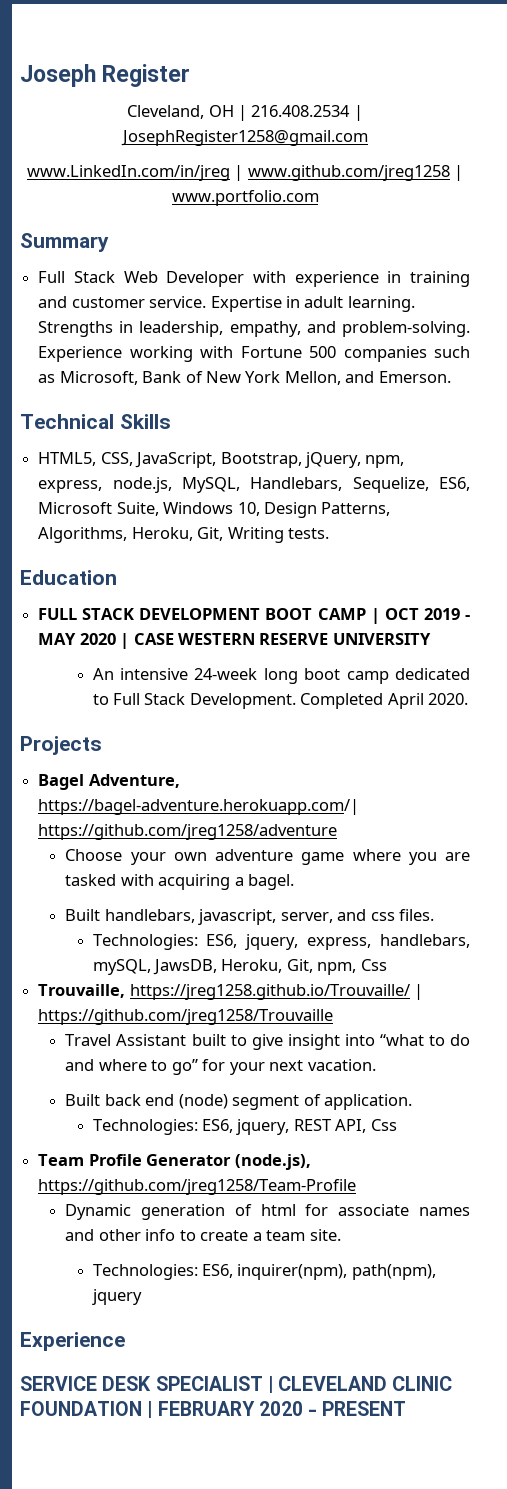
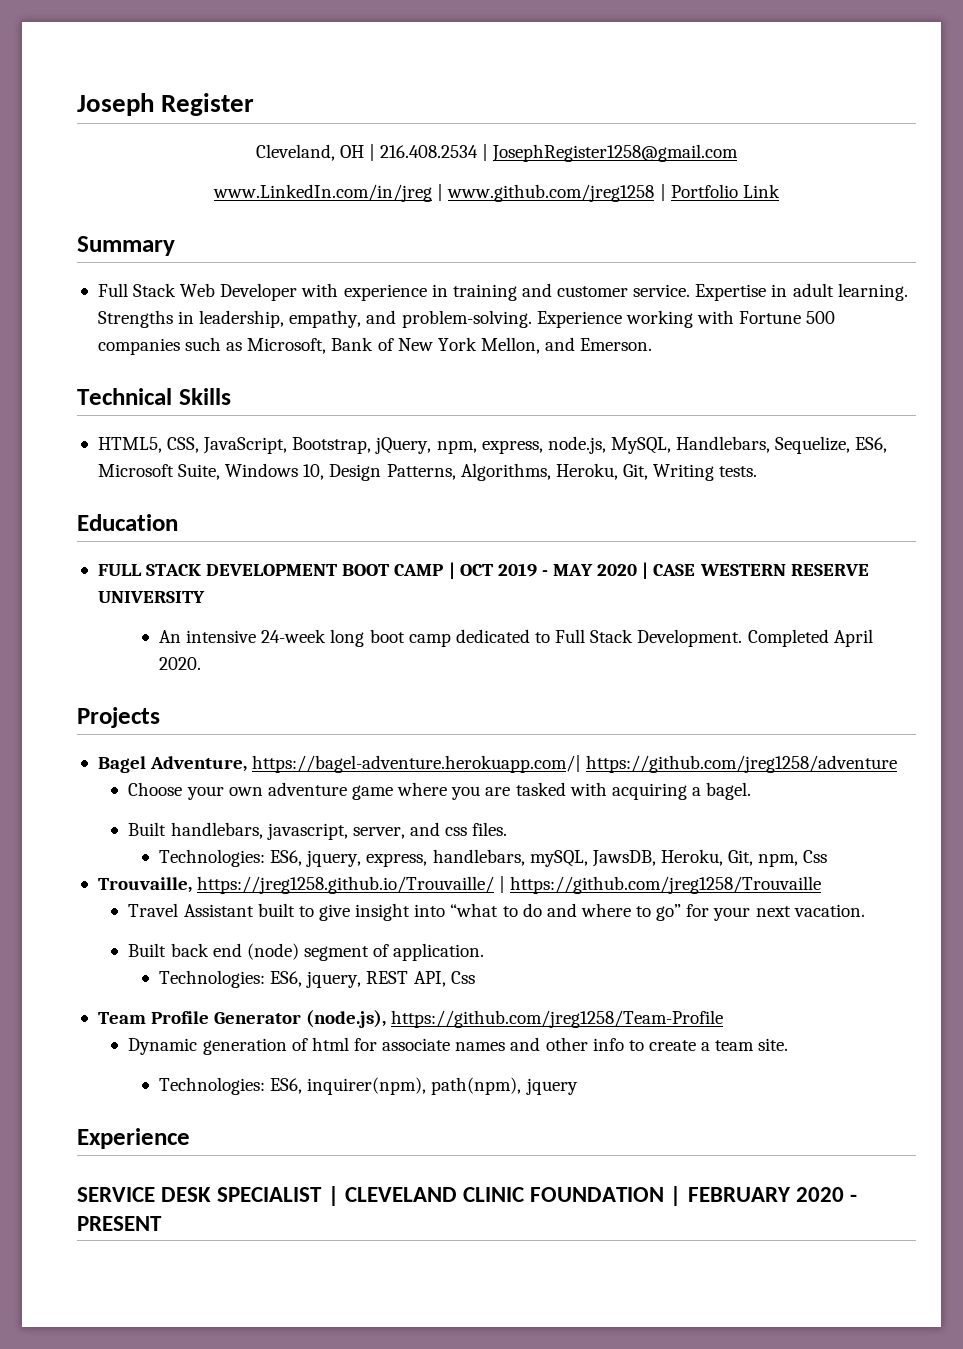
[171,190,319,206] www.portfolio.com -> [670,184,780,198] Portfolio Link

